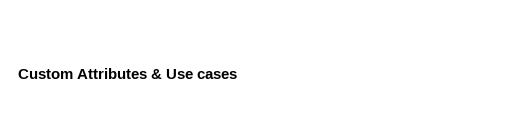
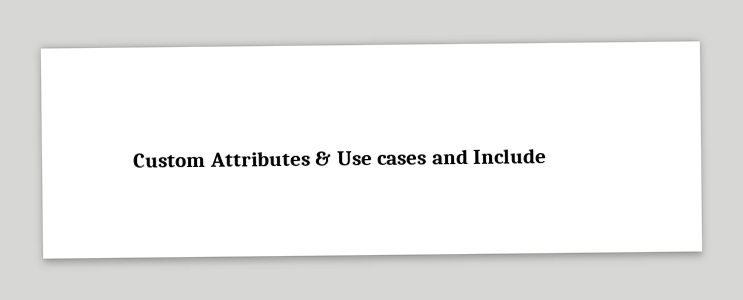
(238, 75) none -> [430,148,548,165] and Include

